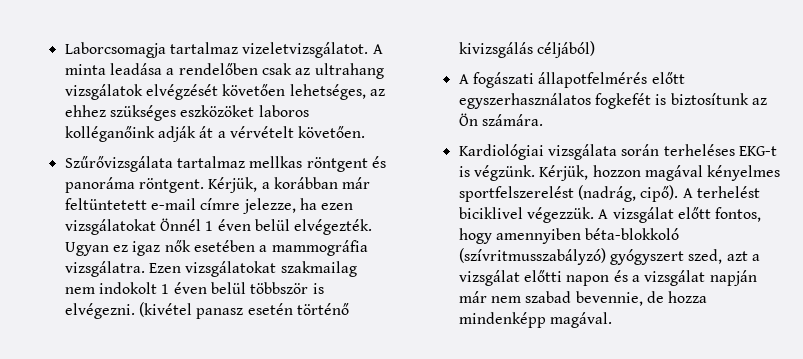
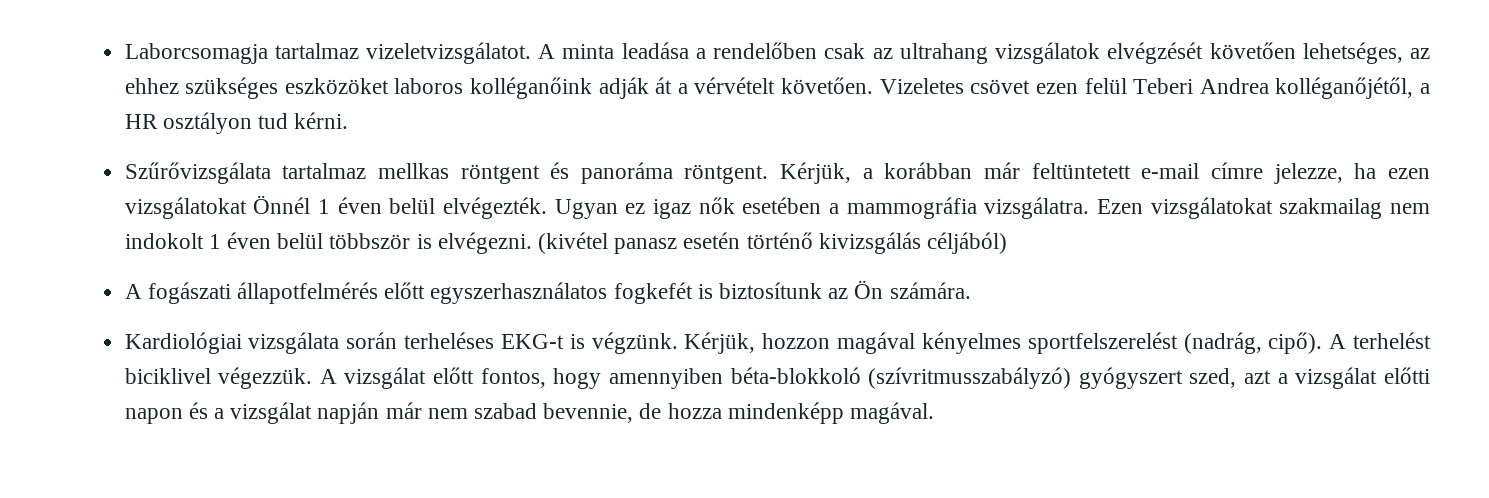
(366, 132) none -> [879,77,1431,99] [124,112,349,134] Vizeletes csövet ezen felül Teberi Andrea kolléganőjétől, a HR osztályon tud kérni.

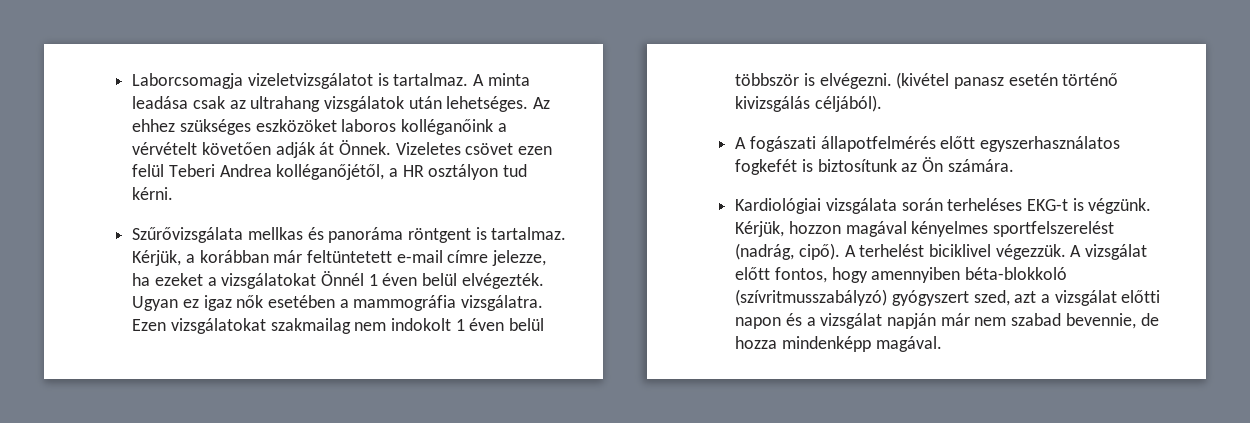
[274,42,532,64] tartalmaz vizeletvizsgálatot. -> [247,73,469,89] vizeletvizsgálatot is tartalmaz.
[695,42,818,59] a rendelőben -> (189, 102) none
[1107,42,1430,64] elvégzését követően lehetséges, az -> [408,96,551,112] után lehetséges. Az
[598,77,874,99] adják át a vérvételt követően. -> [497,123,507,132] [132,140,391,158] a vérvételt követően adják át Önnek.
[282,162,769,184] tartalmaz mellkas röntgent és panoráma röntgent. -> [247,227,567,243] mellkas és panoráma röntgent is tartalmaz.
[1388,168,1430,179] ezen -> [154,273,217,286] ezeket a
[927,232,1008,254] céljából) -> [814,95,882,112] céljából).

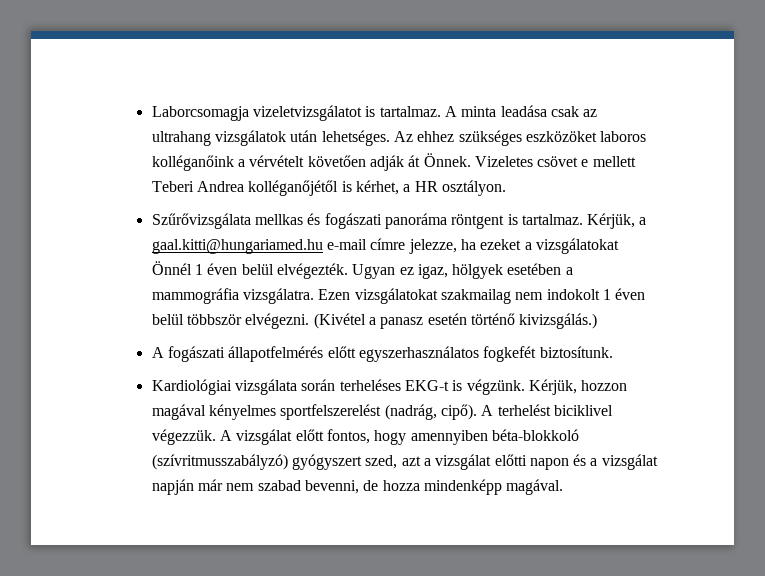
[518,146,553,155] [132,164,528,180] [132,187,174,200] ezen felül Teberi Andrea kolléganőjétől, a HR osztályon tud kérni. -> [581,156,636,167] [151,180,506,196] e mellett Teberi Andrea kolléganőjétől is kérhet, a HR osztályon.
(324, 233) none -> [324,213,382,229] fogászati
[199,250,392,263] korábban már feltüntetett -> [151,239,323,254] gaal.kitti@hungariamed.hu
[203,295,264,311] igaz nők -> [417,264,504,279] igaz, hölgyek
[803,72,950,89] is elvégezni. (kivétel -> [245,313,376,329] elvégezni. (Kivétel a
[735,95,882,112] kivizsgálás céljából). -> [519,313,598,329] kivizsgálás.)
[801,157,1014,172] is biztosítunk az Ön számára. -> [539,346,613,358] biztosítunk.
[1065,313,1136,329] bevennie, -> [304,480,359,494] bevenni,

